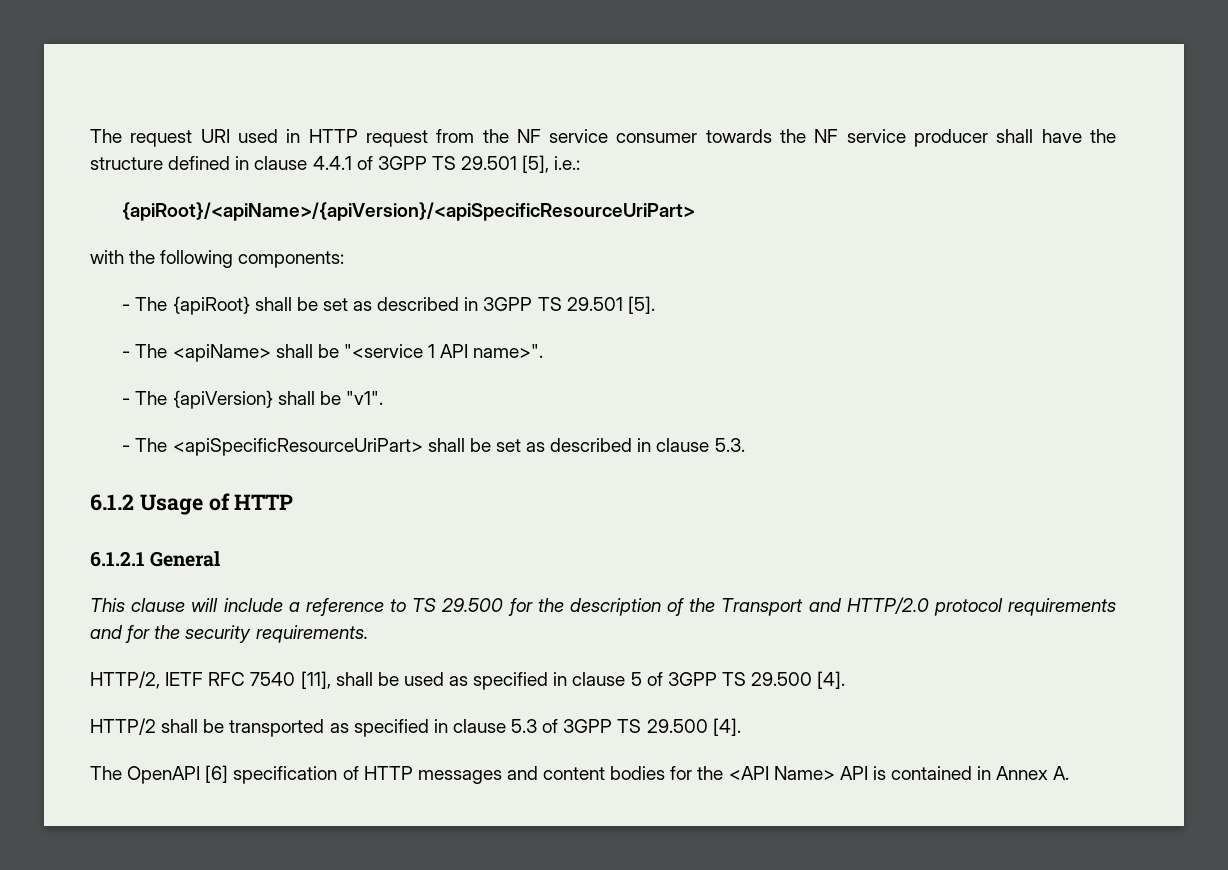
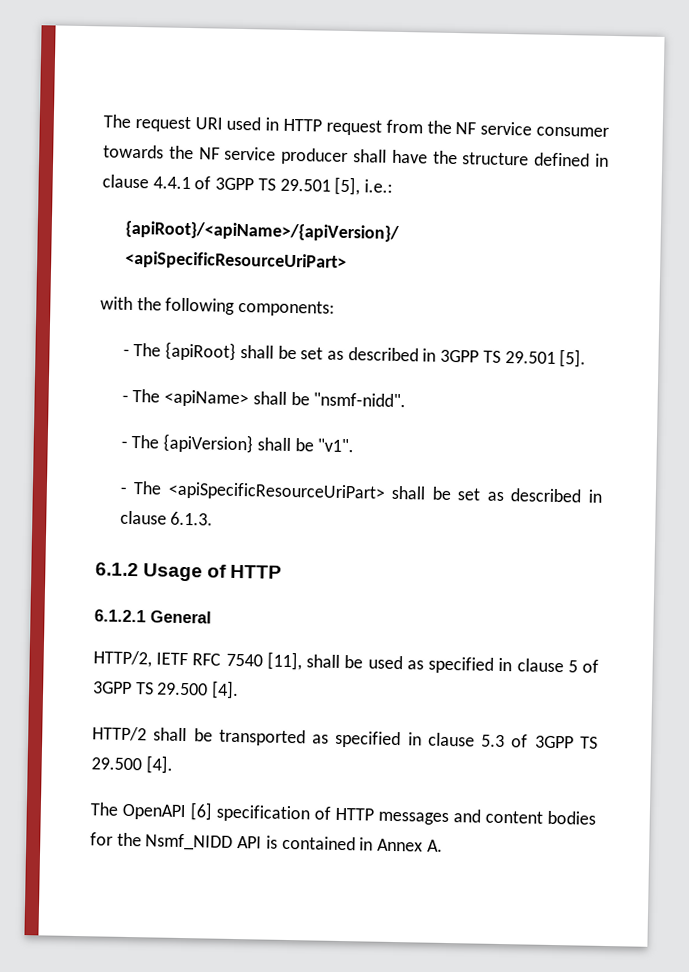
[343,344,544,358] "<service 1 API name>". -> [313,392,407,408] "nsmf-nidd".
[714,438,745,452] 5.3. -> [170,511,214,526] 6.1.3.
[90,597,1116,616] [90,625,368,643] // This clause will include a reference to TS 29.500 for the description of the Transport and HTTP/2.0 protocol requirements and for the security requirements. -> (212, 617) none
[728,766,835,780] <API Name> -> [145,833,234,851] Nsmf_NIDD

